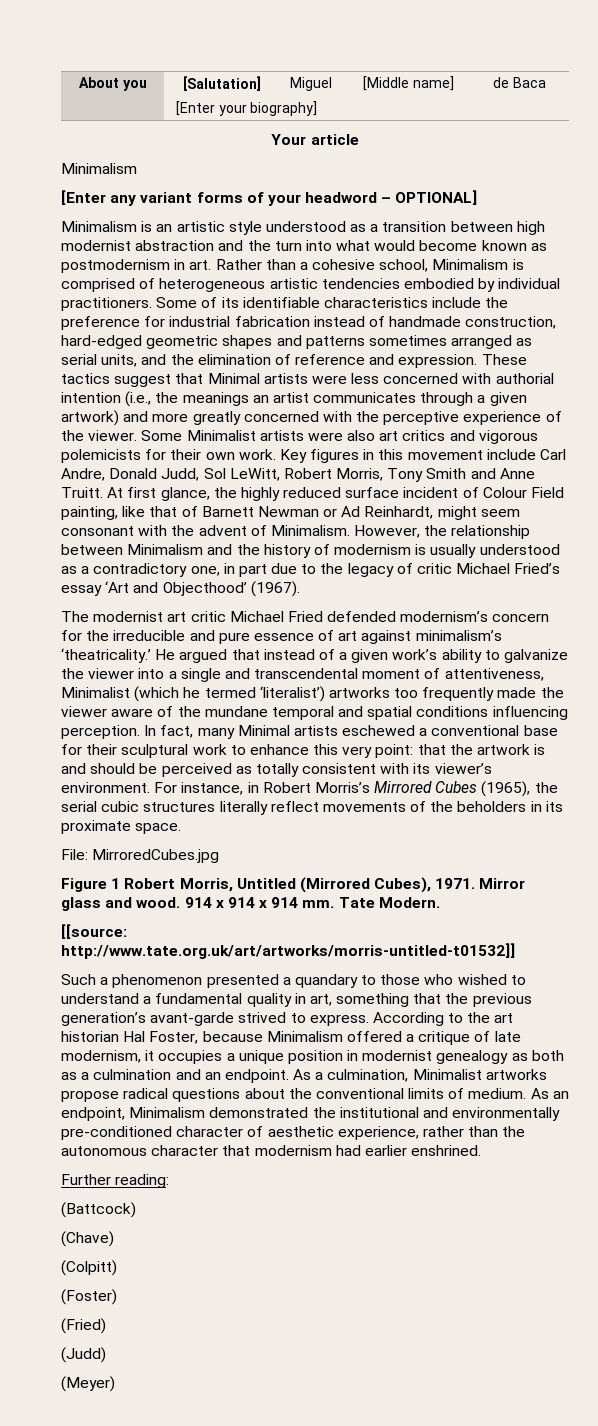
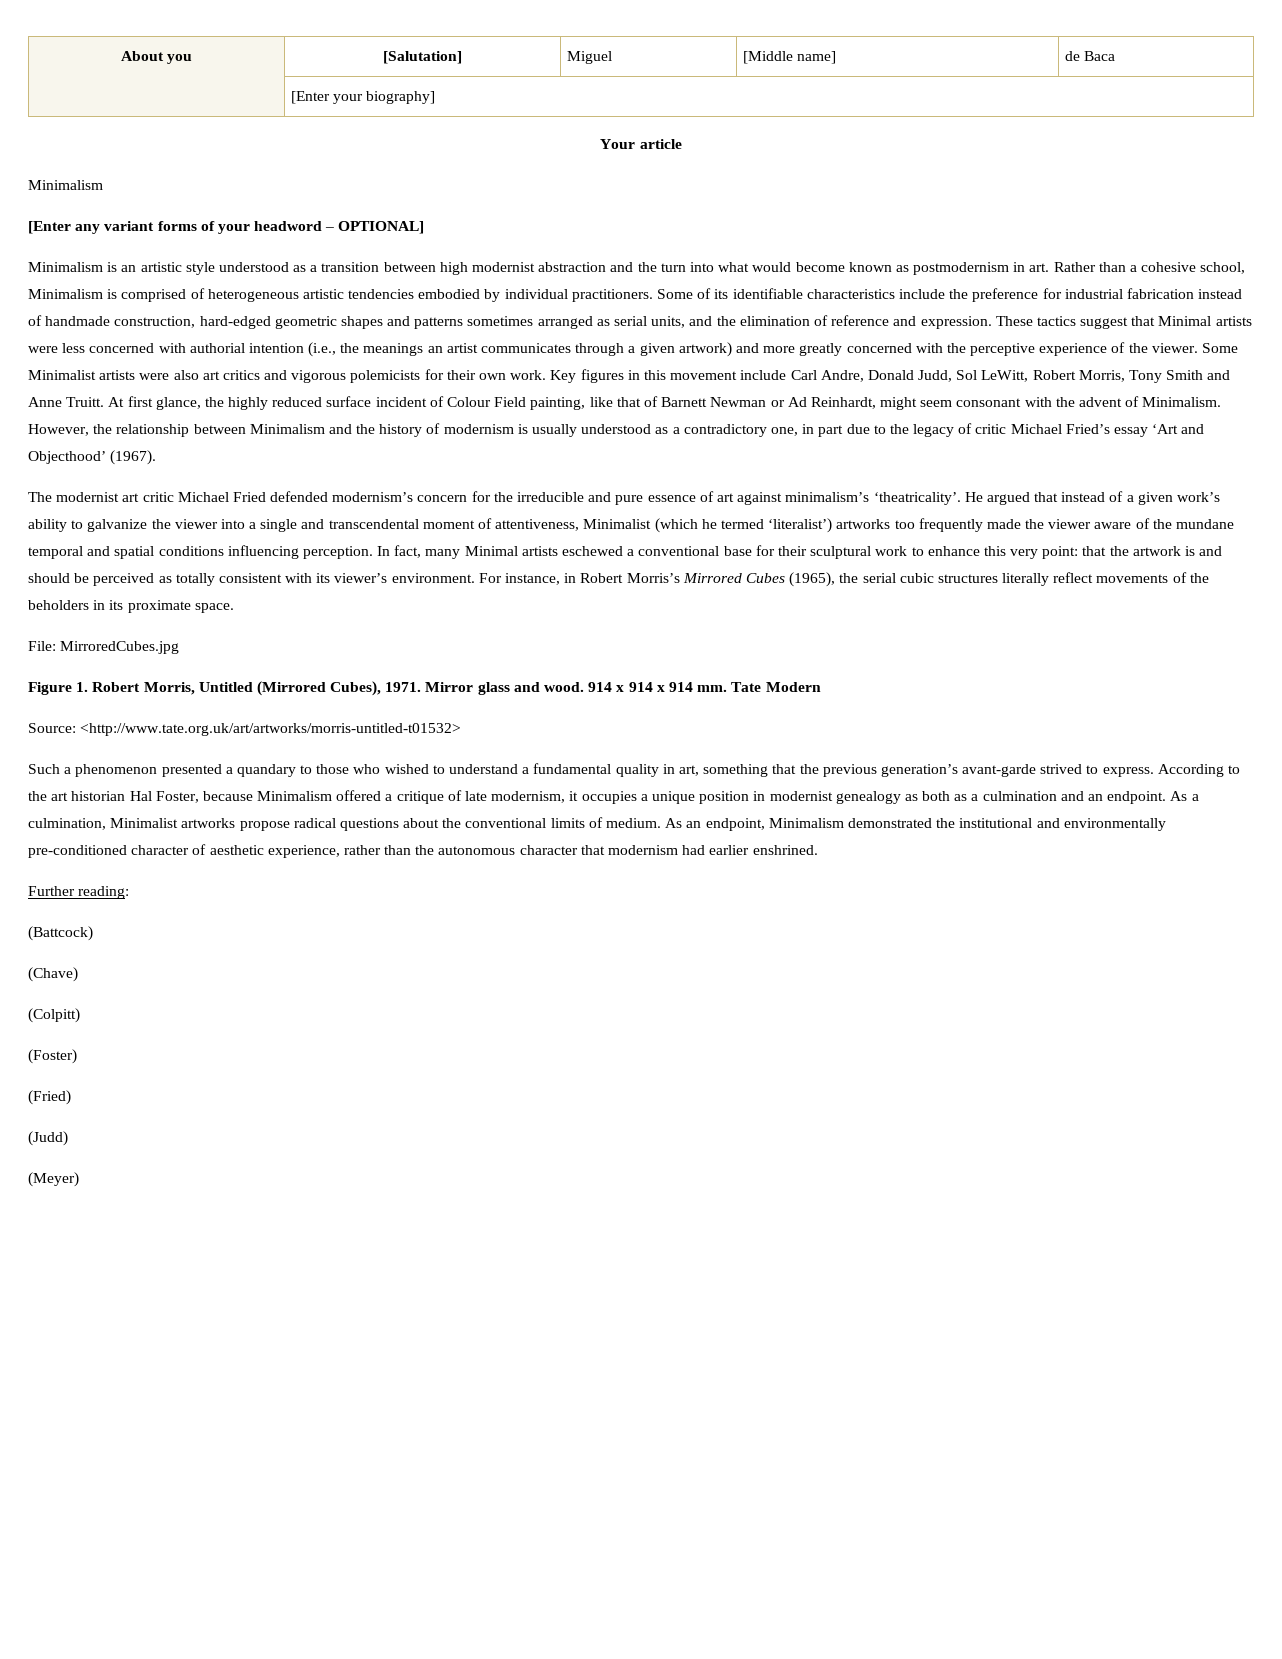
[61,648,151,663] ‘theatricality.’ -> [873,492,961,505] ‘theatricality’.
[111,878,121,889] 1 -> [76,682,89,692] 1.
[378,897,440,908] [61,924,127,939] [61,943,515,959] Modern. // [[source: http://www.tate.org.uk/art/artworks/morris-untitled-t01532]] -> [765,682,821,692] [28,723,462,736] Modern // Source: <http://www.tate.org.uk/art/artworks/morris-untitled-t01532>

